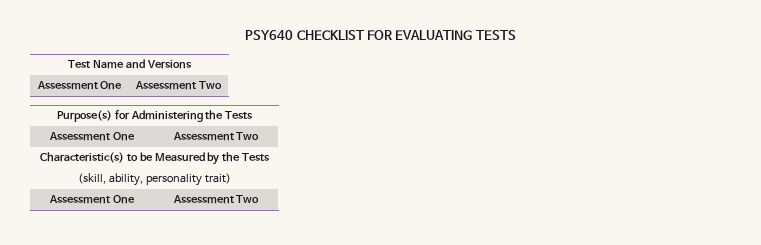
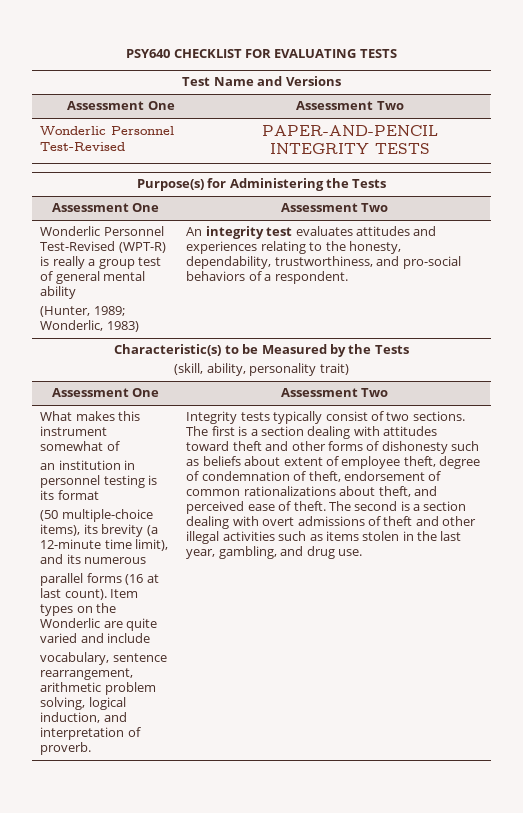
(222, 85) none -> [40,126,175,135] [40,142,126,151] [262,125,438,136] [270,143,430,154] // Wonderlic Personnel Test-Revised | PAPER-AND-PENCIL INTEGRITY TESTS
(260, 136) none -> [40,226,164,236] [40,241,166,253] [40,256,161,269] [40,271,146,284] [40,286,77,299] [40,306,125,317] [40,320,139,332] [186,226,437,239] [186,241,401,254] [186,256,461,269] [186,271,348,284] // Wonderlic Personnel Test-Revised (WPT-R) is really a group test of general mental ability // (Hunter, 1989; Wonderlic, 1983) | An integrity test evaluates attitudes and experiences relating to the honesty, dependability, trustworthiness, and pro-social behaviors of a respondent.
(260, 199) none -> [40,411,141,421] [40,426,108,436] [40,441,120,451] [40,460,136,470] [40,475,158,488] [40,490,99,500] [40,509,153,522] [40,524,158,537] [40,539,169,551] [40,554,147,564] [40,573,159,586] [40,588,139,600] [40,603,117,616] [40,618,158,631] [40,633,151,643] [40,652,167,665] [40,668,134,680] [40,682,156,695] [40,697,126,710] [40,712,127,723] [40,727,141,740] [40,742,92,755] [186,411,465,424] [186,426,438,439] [186,441,480,454] [186,456,481,469] [186,471,442,482] [186,486,437,497] [186,501,467,514] [186,516,477,529] [186,531,462,544] [186,546,362,559] // What makes this instrument somewhat of // an institution in personnel testing is its format // (50 multiple-choice items), its brevity (a 12-minute time limit), and its numerous // parallel forms (16 at last count). Item types on the Wonderlic are quite varied and include // vocabulary, sentence rearrangement, arithmetic problem solving, logical induction, and interpretation of proverb. | Integrity tests typically consist of two sections. The first is a section dealing with attitudes toward theft and other forms of dishonesty such as beliefs about extent of employee theft, degree of condemnation of theft, endorsement of common rationalizations about theft, and perceived ease of theft. The second is a section dealing with overt admissions of theft and other illegal activities such as items stolen in the last year, gambling, and drug use.

